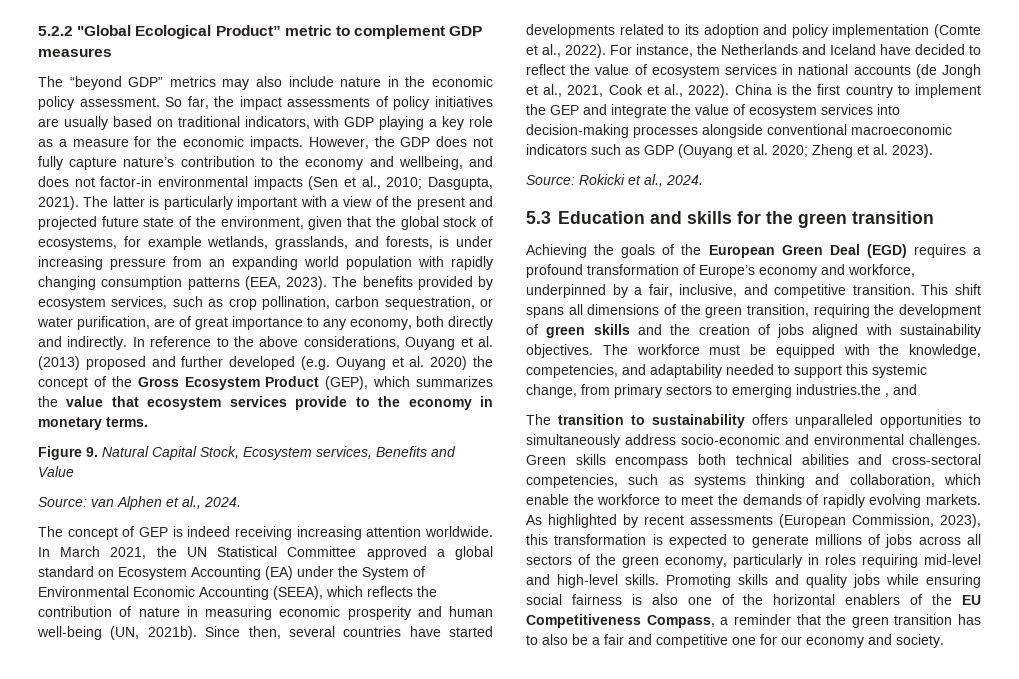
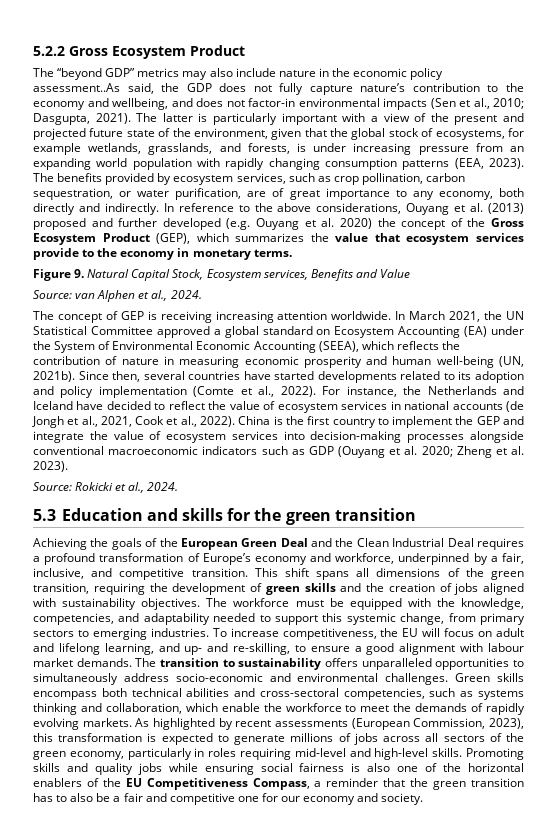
[77,25,483,39] [38,48,112,57] "Global Ecological Product” metric to complement GDP measures -> [69,45,245,59] Gross Ecosystem Product
[79,96,493,110] [38,116,494,130] [38,136,369,150] assessment. So far, the impact assessments of policy initiatives are usually based on traditional indicators, with GDP playing a key role as a measure for the economic impacts. However, -> [33,83,154,94] assessment..As said,
[187,526,231,537] indeed -> (157, 315) none
[866,244,907,258] (EGD) -> [311,538,474,547] and the Clean Industrial Deal
[796,384,917,397] industries.the , and // -> [150,628,525,640] [33,643,525,655] [33,658,132,667] industries. To increase competitiveness, the EU will focus on adult and lifelong learning, and up- and re-skilling, to ensure a good alignment with labour market demands.

